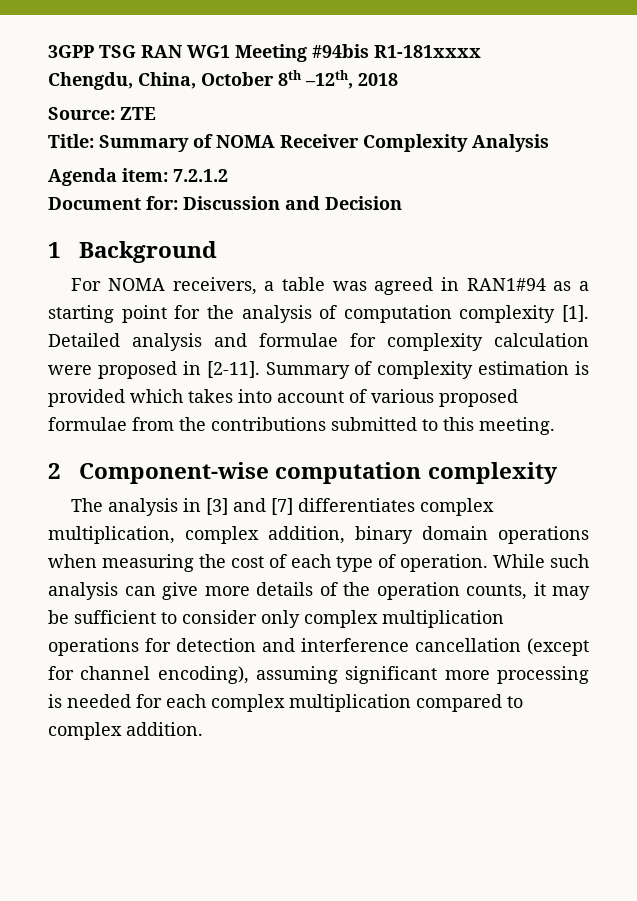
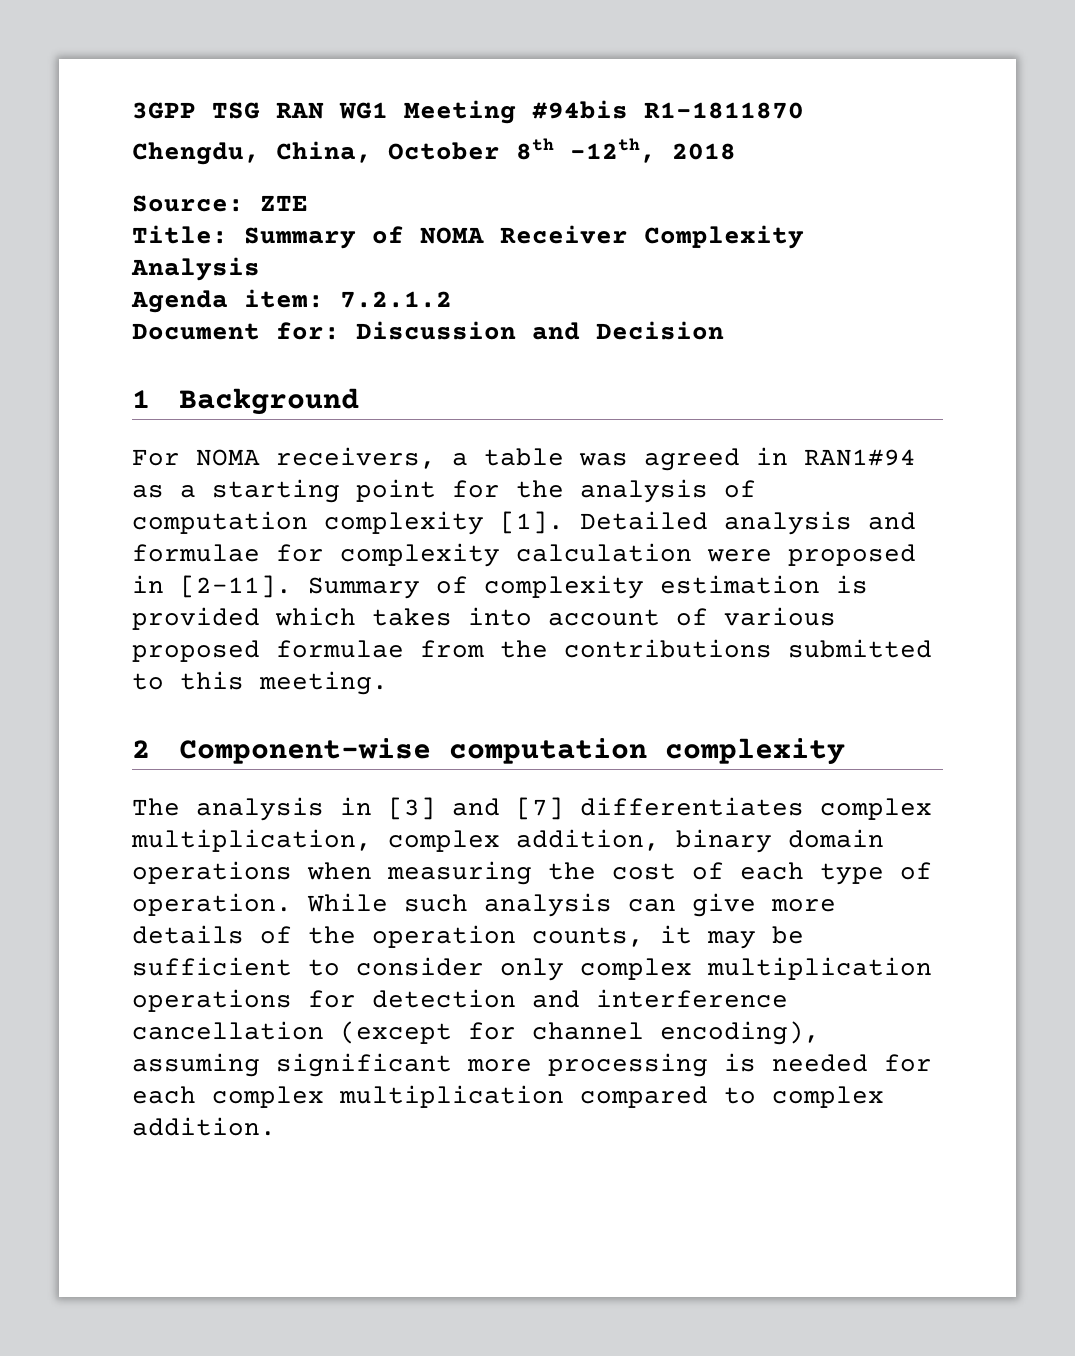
[374,45,481,58] R1-181xxxx -> [644,102,804,119] R1-1811870

